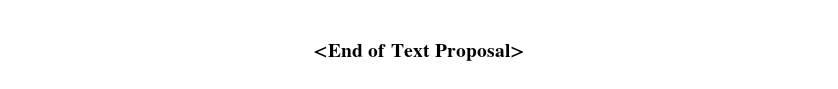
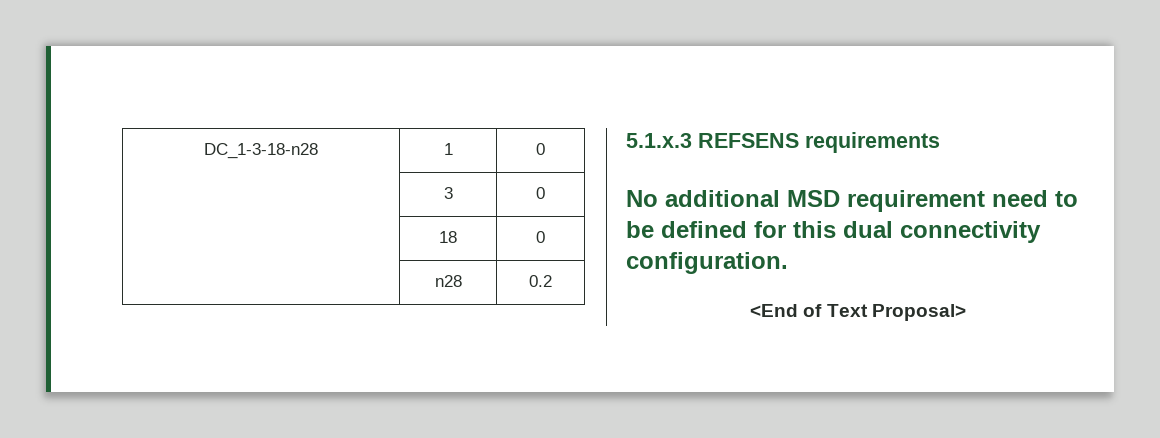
(313, 51) none -> [204,143,318,159] [443,143,453,155] [536,143,545,155] [443,187,453,199] [536,187,545,199] [439,231,457,243] [536,231,545,243] [434,275,462,287] [529,275,552,287] [626,132,940,153] [626,190,1078,212] [626,221,1041,243] [626,252,788,274] DC_1-3-18-n28 | 1 | 0 // | 3 | 0 // | 18 | 0 // | n28 | 0.2 // 5.1.x.3 REFSENS requirements // No additional MSD requirement need to be defined for this dual connectivity configuration. //

